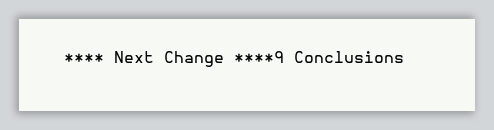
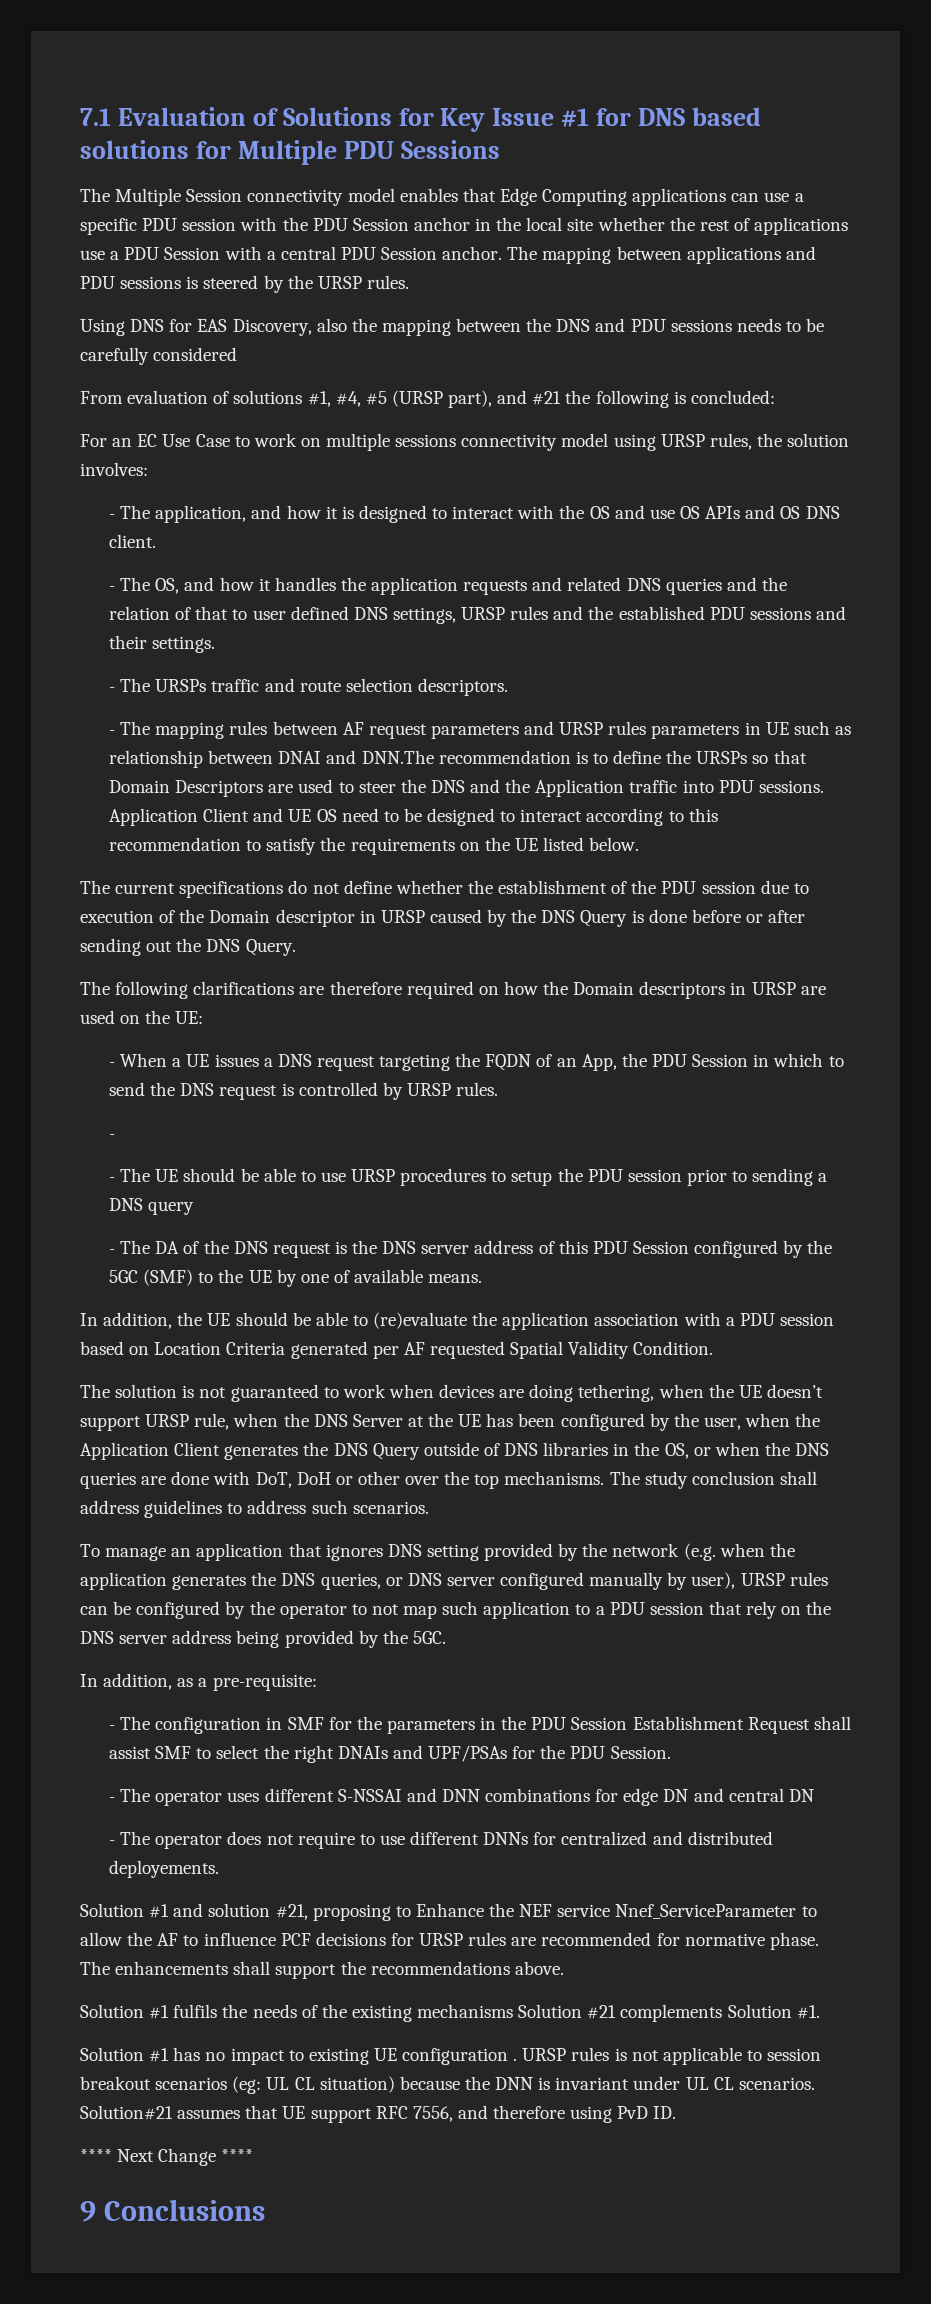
(64, 58) none -> [80,107,761,132] [80,140,500,165] [80,188,804,206] [80,217,849,235] [80,246,816,264] [80,275,409,293] [80,318,825,336] [80,347,238,365] [80,390,775,408] [80,433,850,451] [80,462,148,476] [109,505,840,523] [109,534,157,548] [109,577,787,595] [109,606,846,624] [109,635,216,653] [109,678,508,696] [109,721,851,739] [109,750,807,768] [109,779,824,797] [109,808,718,826] [109,837,640,855] [80,880,809,898] [80,909,806,927] [80,938,296,956] [80,981,826,999] [80,1010,204,1024] [109,1053,844,1071] [109,1082,499,1100] [109,1134,116,1139] [109,1168,828,1186] [109,1198,195,1215] [109,1240,833,1258] [109,1269,483,1287] [80,1312,834,1330] [80,1341,714,1359] [80,1384,823,1402] [80,1413,821,1431] [80,1442,830,1460] [80,1471,817,1489] [80,1500,429,1518] [80,1543,795,1561] [80,1572,828,1590] [80,1601,832,1619] [80,1630,446,1648] [80,1673,317,1691] [109,1716,851,1734] [109,1745,671,1763] [109,1788,814,1806] [109,1831,773,1849] [109,1860,220,1878] [80,1903,817,1921] [80,1932,819,1950] [80,1961,564,1979] [80,2004,820,2022] [80,2047,822,2065] [80,2076,815,2094] [80,2105,677,2123] 7.1 Evaluation of Solutions for Key Issue #1 for DNS based solutions for Multiple PDU Sessions // The Multiple Session connectivity model enables that Edge Computing applications can use a specific PDU session with the PDU Session anchor in the local site whether the rest of applications use a PDU Session with a central PDU Session anchor. The mapping between applications and PDU sessions is steered by the URSP rules. // Using DNS for EAS Discovery, also the mapping between the DNS and PDU sessions needs to be carefully considered // From evaluation of solutions #1, #4, #5 (URSP part), and #21 the following is concluded: // For an EC Use Case to work on multiple sessions connectivity model using URSP rules, the solution involves: // - The application, and how it is designed to interact with the OS and use OS APIs and OS DNS client. // - The OS, and how it handles the application requests and related DNS queries and the relation of that to user defined DNS settings, URSP rules and the established PDU sessions and their settings. // - The URSPs traffic and route selection descriptors. // - The mapping rules between AF request parameters and URSP rules parameters in UE such as relationship between DNAI and DNN.The recommendation is to define the URSPs so that Domain Descriptors are used to steer the DNS and the Application traffic into PDU sessions. Application Client and UE OS need to be designed to interact according to this recommendation to satisfy the requirements on the UE listed below. // The current specifications do not define whether the establishment of the PDU session due to execution of the Domain descriptor in URSP caused by the DNS Query is done before or after sending out the DNS Query. // The following clarifications are therefore required on how the Domain descriptors in URSP are used on the UE: // - When a UE issues a DNS request targeting the FQDN of an App, the PDU Session in which to send the DNS request is controlled by URSP rules. // - // - The UE should be able to use URSP procedures to setup the PDU session prior to sending a DNS query // - The DA of the DNS request is the DNS server address of this PDU Session configured by the 5GC (SMF) to the UE by one of available means. // In addition, the UE should be able to (re)evaluate the application association with a PDU session based on Location Criteria generated per AF requested Spatial Validity Condition. // The solution is not guaranteed to work when devices are doing tethering, when the UE doesn’t support URSP rule, when the DNS Server at the UE has been configured by the user, when the Application Client generates the DNS Query outside of DNS libraries in the OS, or when the DNS queries are done with DoT, DoH or other over the top mechanisms. The study conclusion shall address guidelines to address such scenarios. // To manage an application that ignores DNS setting provided by the network (e.g. when the application generates the DNS queries, or DNS server configured manually by user), URSP rules can be configured by the operator to not map such application to a PDU session that rely on the DNS server address being provided by the 5GC. // In addition, as a pre-requisite: // - The configuration in SMF for the parameters in the PDU Session Establishment Request shall assist SMF to select the right DNAIs and UPF/PSAs for the PDU Session. // - The operator uses different S-NSSAI and DNN combinations for edge DN and central DN // - The operator does not require to use different DNNs for centralized and distributed deployements. // Solution #1 and solution #21, proposing to Enhance the NEF service Nnef_ServiceParameter to allow the AF to influence PCF decisions for URSP rules are recommended for normative phase. The enhancements shall support the recommendations above. // Solution #1 fulfils the needs of the existing mechanisms Solution #21 complements Solution #1. // Solution #1 has no impact to existing UE configuration . URSP rules is not applicable to session breakout scenarios (eg: UL CL situation) because the DNN is invariant under UL CL scenarios. Solution#21 assumes that UE support RFC 7556, and therefore using PvD ID. //
[234,51,284,63] ****9 -> [221,2149,254,2162] [80,2201,96,2222] **** // 9

